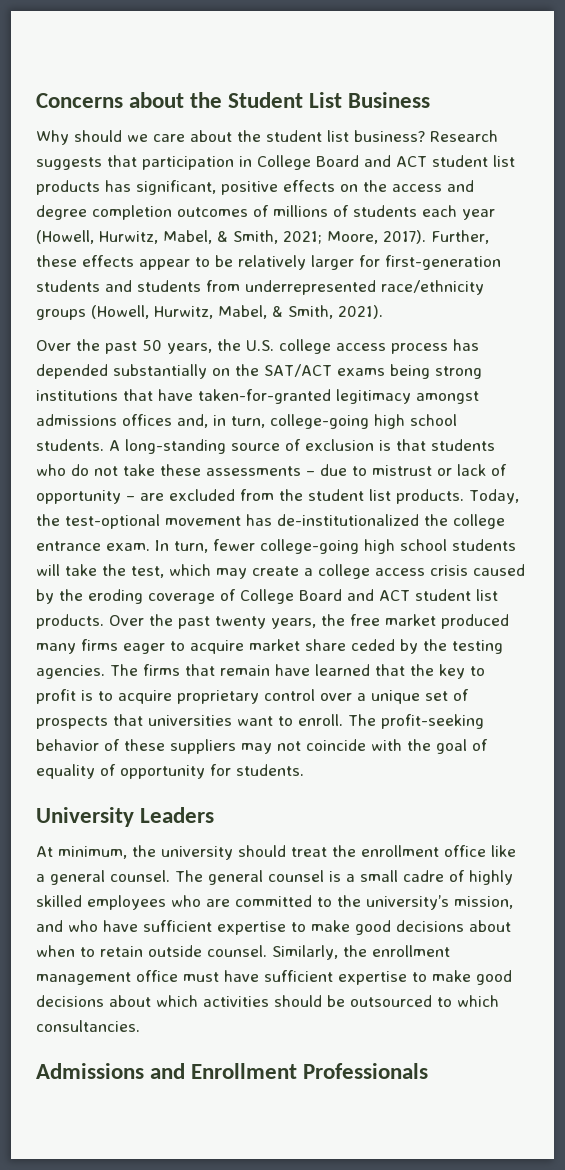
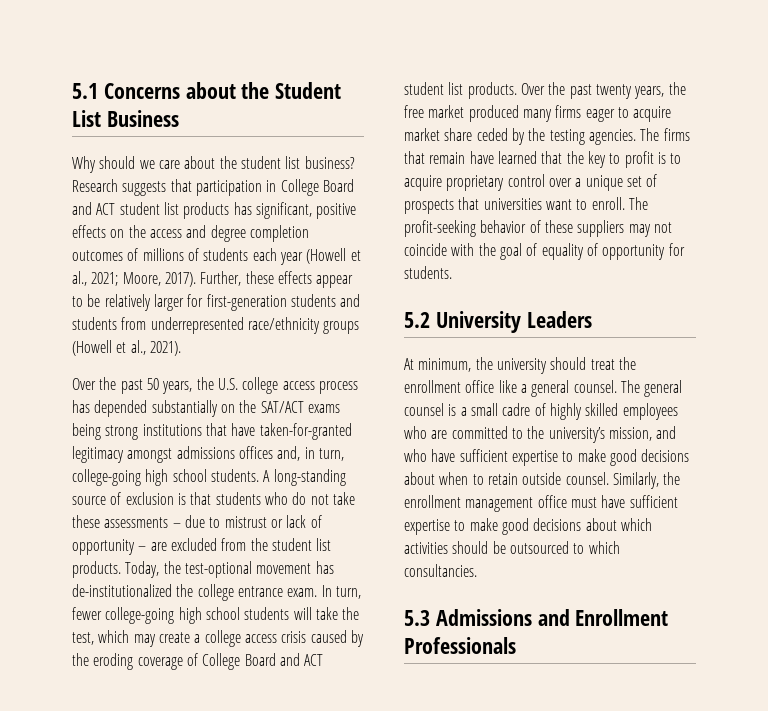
(36, 100) none -> [72,83,98,99] 5.1
[36,230,278,244] (Howell, Hurwitz, Mabel, & Smith, -> [306,248,361,264] [72,271,87,286] (Howell et al.,
[91,305,333,319] (Howell, Hurwitz, Mabel, & Smith, -> [72,340,146,356] (Howell et al.,
(304, 770) none -> [404,312,430,328] 5.2
(140, 1026) none -> [404,610,430,626] 5.3

